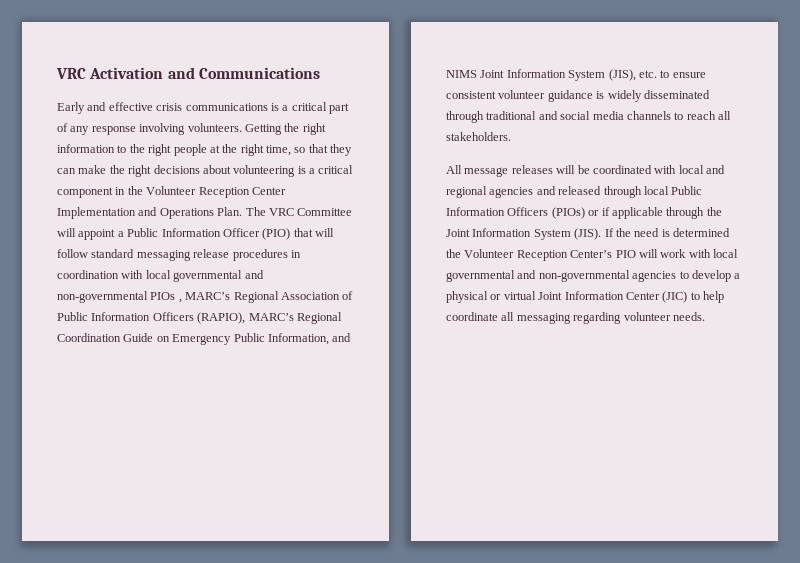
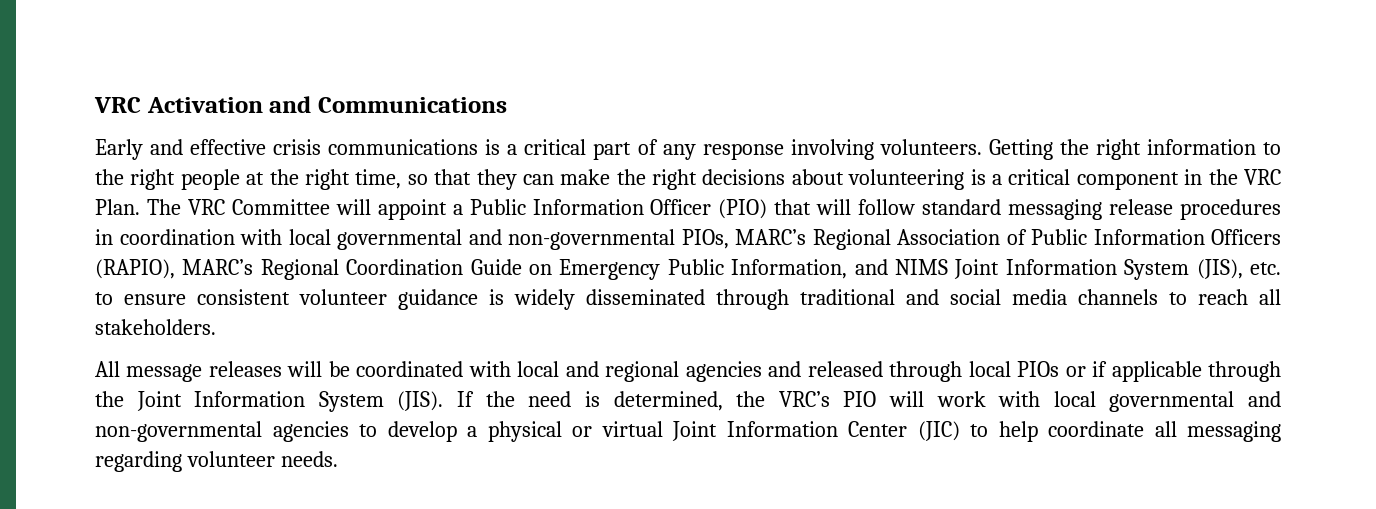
[146,186,286,198] [57,207,214,219] Volunteer Reception Center Implementation and Operations -> [1244,169,1281,185] VRC
[150,292,182,303] PIOs , -> [681,229,729,249] PIOs,
[671,186,703,195] [446,207,585,219] Public Information Officers (PIOs) -> [1017,361,1060,377] PIOs
[673,228,730,237] [446,249,613,261] determined the Volunteer Reception Center’s -> [613,391,830,411] determined, the VRC’s

